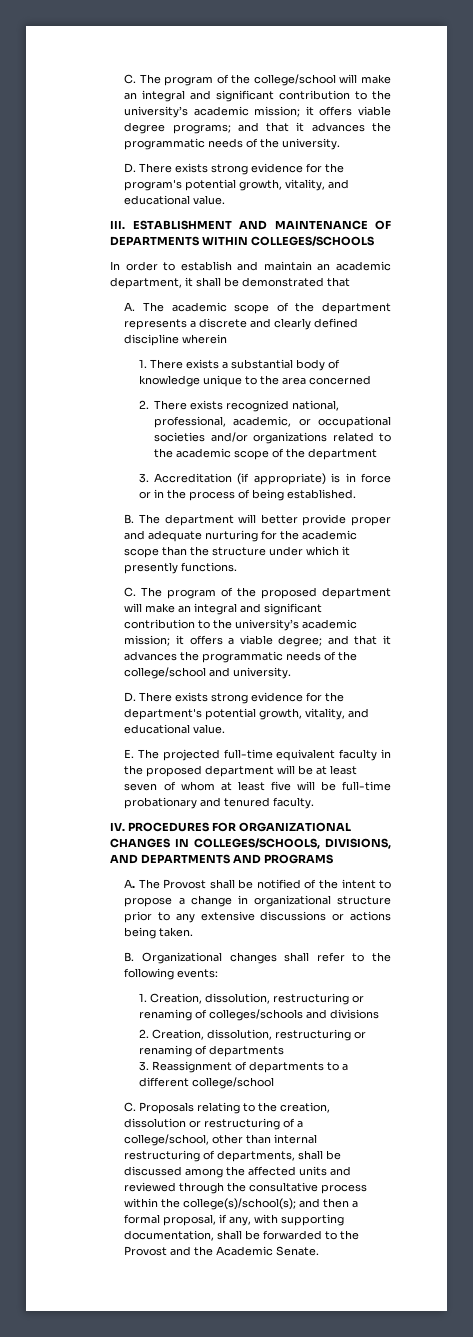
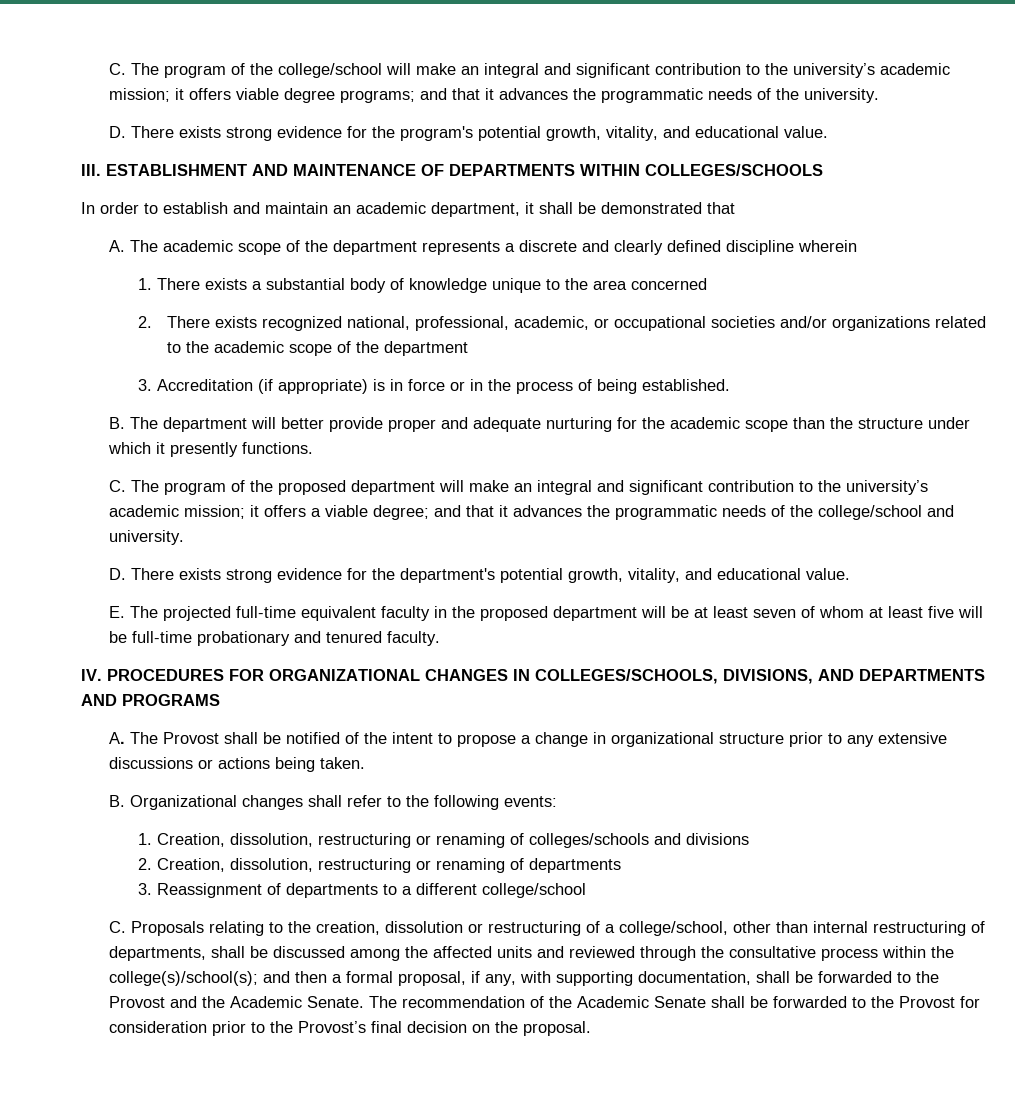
(320, 1251) none -> [369,996,981,1008] [109,1021,592,1036] The recommendation of the Academic Senate shall be forwarded to the Provost for consideration prior to the Provost’s final decision on the proposal.

